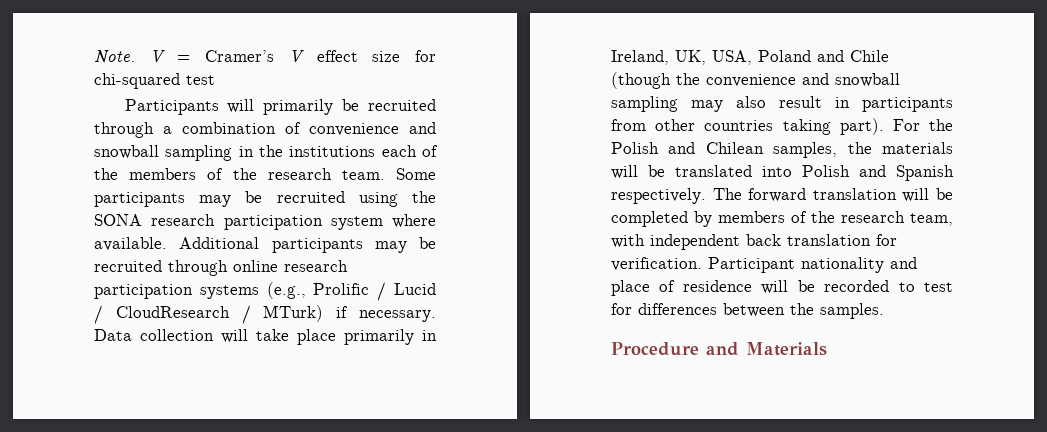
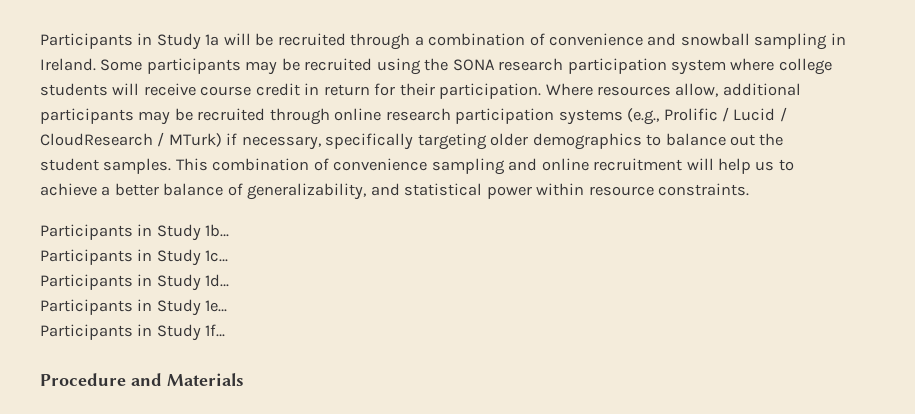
[94,50,436,64] [94,73,215,89] [124,99,334,115] Note. V = Cramer’s V effect size for chi-squared test // Participants will primarily -> [40,33,251,50] Participants in Study 1a will
[259,145,438,157] [94,168,385,180] the institutions each of the members of the research team. -> [40,58,96,71] Ireland.
[94,237,260,251] available. Additional -> [778,58,832,75] [40,83,801,99] college students will receive course credit in return for their participation. Where resources allow, additional
[359,310,437,322] [94,329,437,345] [611,50,889,65] [611,72,900,89] [611,96,953,112] [611,118,953,135] [611,142,953,158] [611,165,954,181] [611,188,953,204] [611,211,953,227] [611,234,897,250] [611,257,917,273] [611,280,953,296] [611,303,884,319] necessary. Data collection will take place primarily in Ireland, UK, USA, Poland and Chile (though the convenience and snowball sampling may also result in participants from other countries taking part). For the Polish and Chilean samples, the materials will be translated into Polish and Spanish respectively. The forward translation will be completed by members of the research team, with independent back translation for verification. Participant nationality and place of residence will be recorded to test for differences between the samples. -> [241,133,784,150] [40,158,794,175] [40,183,750,200] [40,224,230,241] [40,249,229,266] [40,274,230,291] [40,299,228,316] [40,324,226,341] necessary, specifically targeting older demographics to balance out the student samples. This combination of convenience sampling and online recruitment will help us to achieve a better balance of generalizability, and statistical power within resource constraints. // Participants in Study 1b… // Participants in Study 1c… // Participants in Study 1d… // Participants in Study 1e… // Participants in Study 1f…

